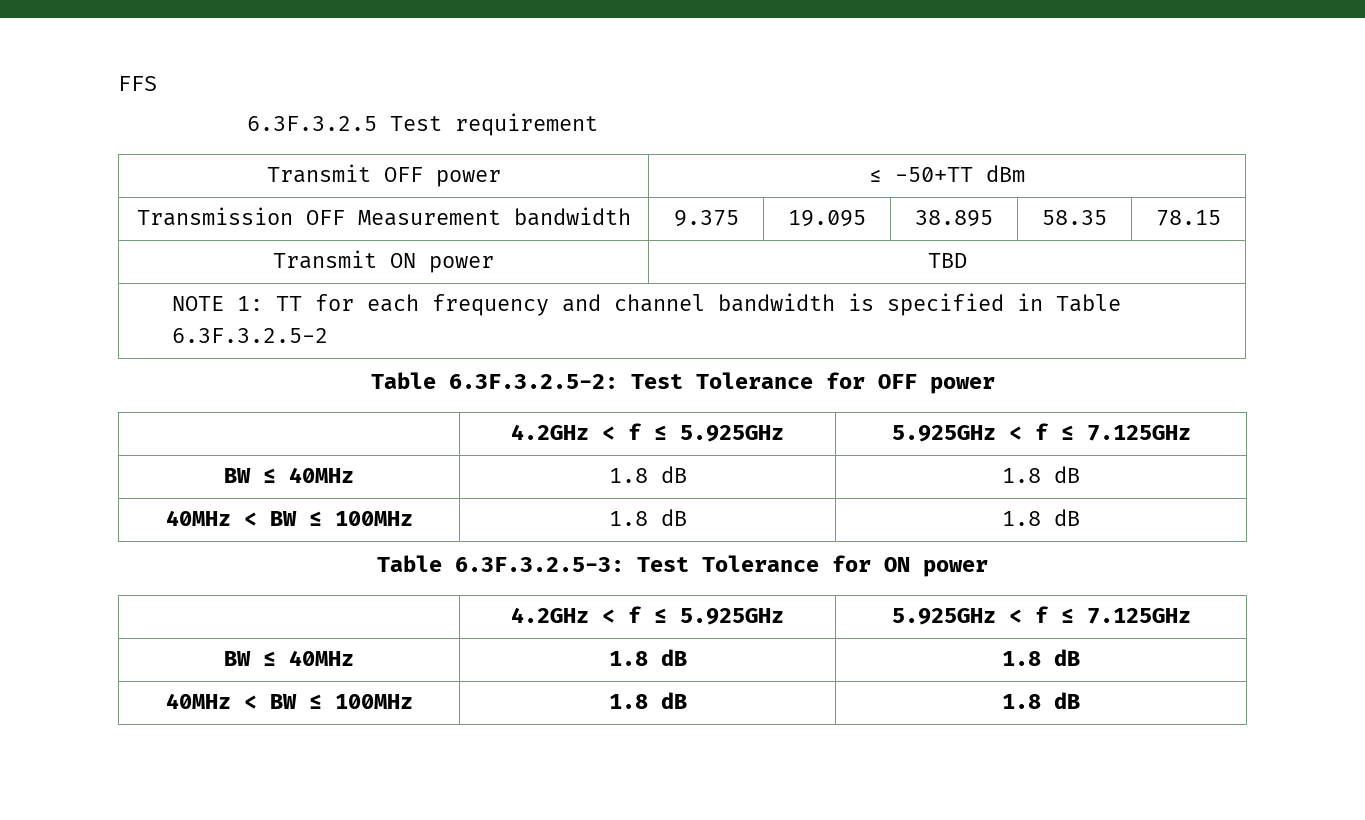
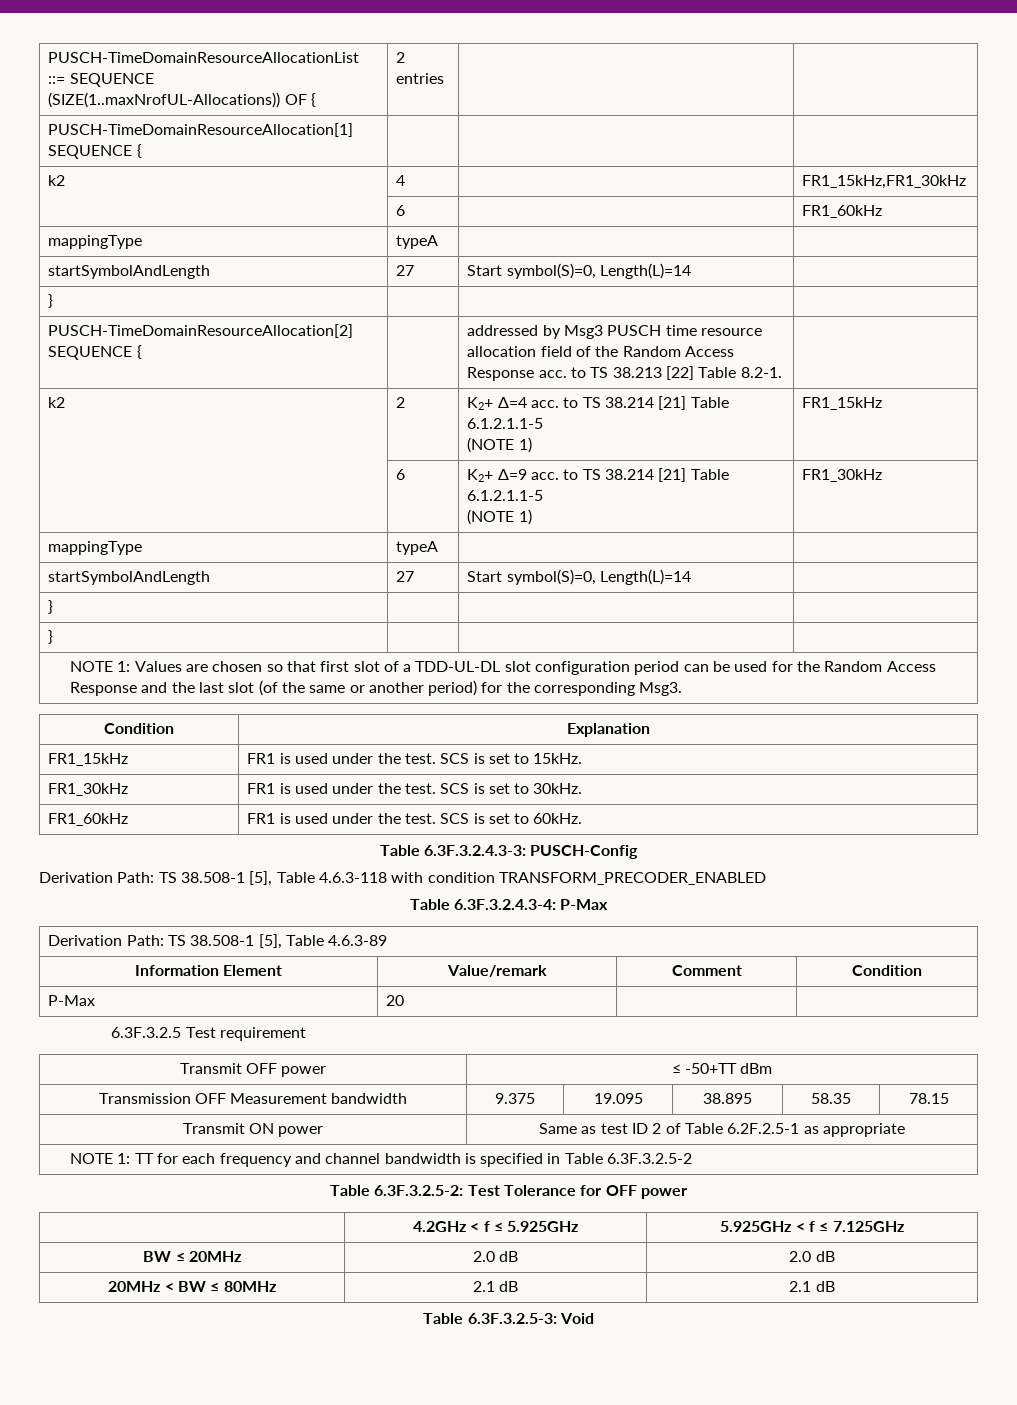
[118,76,157,91] FFS -> [48,52,360,63] [48,73,154,87] [48,92,316,108] [396,52,406,63] [396,73,445,84] [48,123,354,137] [48,144,142,159] [48,175,66,186] [396,175,406,186] [802,175,967,189] [396,205,406,216] [802,205,883,218] [48,235,143,249] [396,235,439,249] [48,265,211,279] [396,265,415,276] [467,263,691,279] [48,294,54,308] [48,324,354,338] [48,345,142,360] [467,325,762,339] [467,346,734,357] [467,366,782,381] [48,397,66,408] [396,397,406,408] [467,396,729,410] [467,418,544,429] [467,437,532,453] [802,397,883,410] [396,469,406,480] [467,468,729,482] [467,490,544,501] [467,509,532,525] [802,469,883,482] [48,541,143,555] [396,541,439,555] [48,571,211,585] [396,571,415,582] [467,569,691,585] [48,600,54,614] [48,630,54,644] [69,661,936,675] [69,680,683,696] [104,723,174,734] [566,723,650,737] [48,753,129,766] [247,753,583,764] [48,783,129,796] [247,783,583,794] [48,813,129,826] [247,813,583,824] [379,845,639,859] [39,871,766,886] [409,899,609,910] [48,934,388,949] [134,965,283,976] [446,965,547,977] [671,965,742,976] [852,965,922,976] [48,995,96,1006] [386,995,405,1006] PUSCH-TimeDomainResourceAllocationList ::= SEQUENCE (SIZE(1..maxNrofUL-Allocations)) OF { | 2 entries | | // PUSCH-TimeDomainResourceAllocation[1] SEQUENCE { | | | // k2 | 4 | | FR1_15kHz,FR1_30kHz // | 6 | | FR1_60kHz // mappingType | typeA | | // startSymbolAndLength | 27 | Start symbol(S)=0, Length(L)=14 | // } | | | // PUSCH-TimeDomainResourceAllocation[2] SEQUENCE { | | addressed by Msg3 PUSCH time resource allocation field of the Random Access Response acc. to TS 38.213 [22] Table 8.2-1. | // k2 | 2 | K2+ Δ=4 acc. to TS 38.214 [21] Table 6.1.2.1.1-5 // (NOTE 1) | FR1_15kHz // | 6 | K2+ Δ=9 acc. to TS 38.214 [21] Table 6.1.2.1.1-5 // (NOTE 1) | FR1_30kHz // mappingType | typeA | | // startSymbolAndLength | 27 | Start symbol(S)=0, Length(L)=14 | // } | | | // } | | | // NOTE 1: Values are chosen so that first slot of a TDD-UL-DL slot configuration period can be used for the Random Access Response and the last slot (of the same or another period) for the corresponding Msg3. // Condition | Explanation // FR1_15kHz | FR1 is used under the test. SCS is set to 15kHz. // FR1_30kHz | FR1 is used under the test. SCS is set to 30kHz. // FR1_60kHz | FR1 is used under the test. SCS is set to 60kHz. // Table 6.3F.3.2.4.3-3: PUSCH-Config // Derivation Path: TS 38.508-1 [5], Table 4.6.3-118 with condition TRANSFORM_PRECODER_ENABLED // Table 6.3F.3.2.4.3-4: P-Max // Derivation Path: TS 38.508-1 [5], Table 4.6.3-89 // Information Element | Value/remark | Comment | Condition // P-Max | 20 | |
[927,253,967,268] TBD -> [539,1123,905,1137] Same as test ID 2 of Table 6.2F.2.5-1 as appropriate
[289,467,354,483] [608,466,687,483] [1002,466,1080,483] [165,510,413,526] [608,509,687,526] [1002,511,1041,526] 40MHz | 1.8 dB | 1.8 dB // 40MHz < BW ≤ 100MHz | 1.8 dB | 1.8 -> [188,1251,241,1262] [472,1251,519,1262] [789,1251,835,1262] [108,1281,276,1292] [472,1281,519,1292] [789,1281,812,1292] 20MHz | 2.0 dB | 2.0 dB // 20MHz < BW ≤ 80MHz | 2.1 dB | 2.1
[637,555,988,577] [511,606,784,625] [891,606,1191,625] [224,650,354,666] [608,649,687,666] [1002,649,1080,666] [165,693,413,709] [608,692,687,709] [1002,692,1080,709] Test Tolerance for ON power // | 4.2GHz < f ≤ 5.925GHz | 5.925GHz < f ≤ 7.125GHz // BW ≤ 40MHz | 1.8 dB | 1.8 dB // 40MHz < BW ≤ 100MHz | 1.8 dB | 1.8 dB -> [559,1313,594,1324] Void

